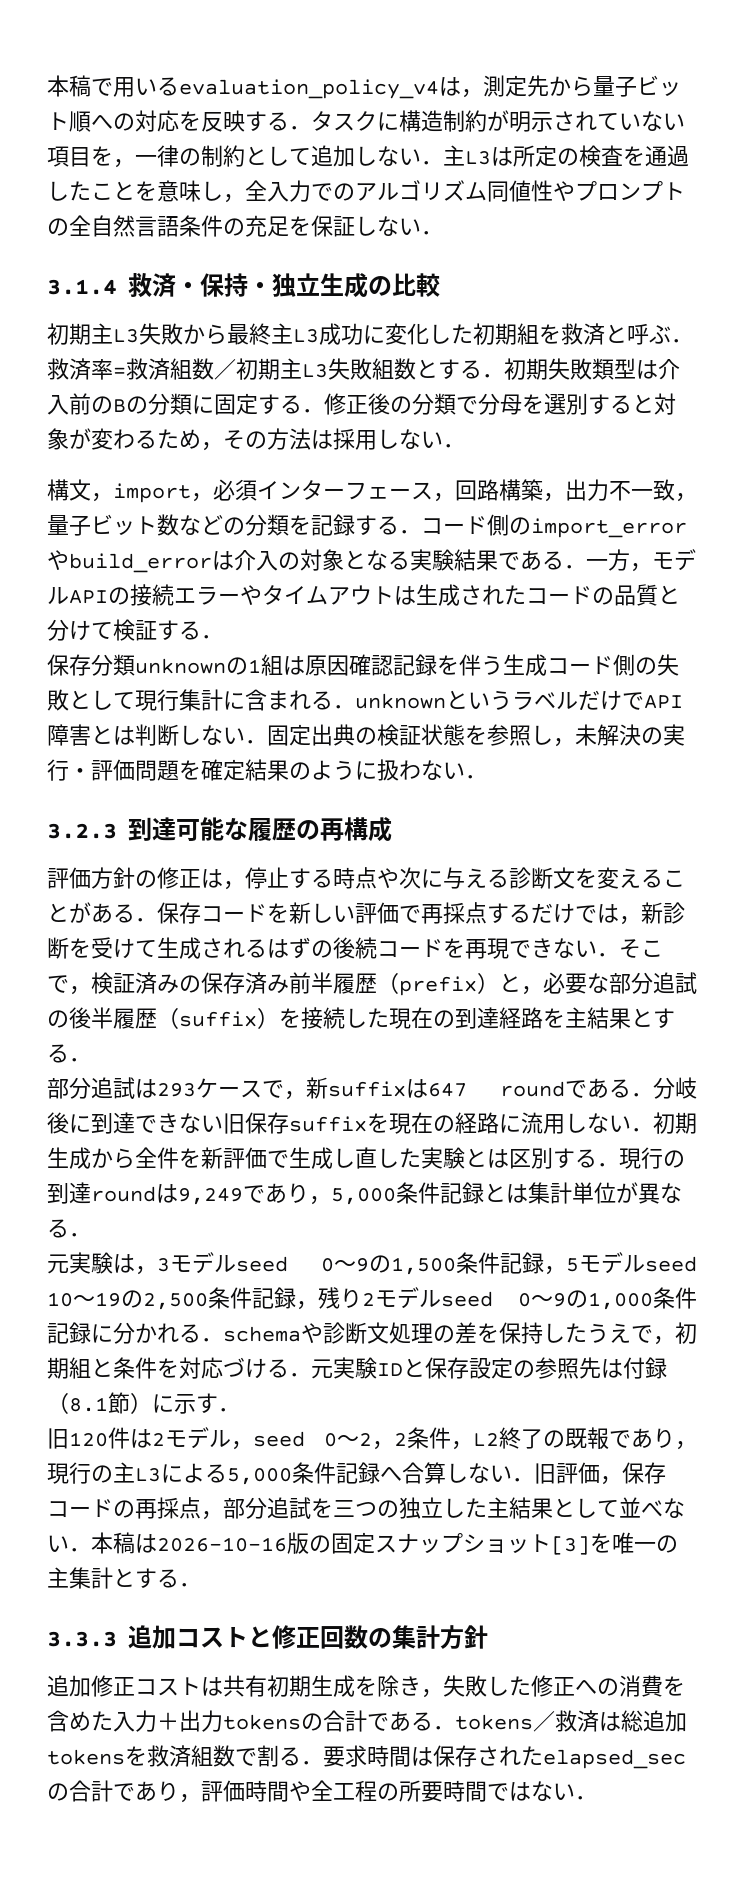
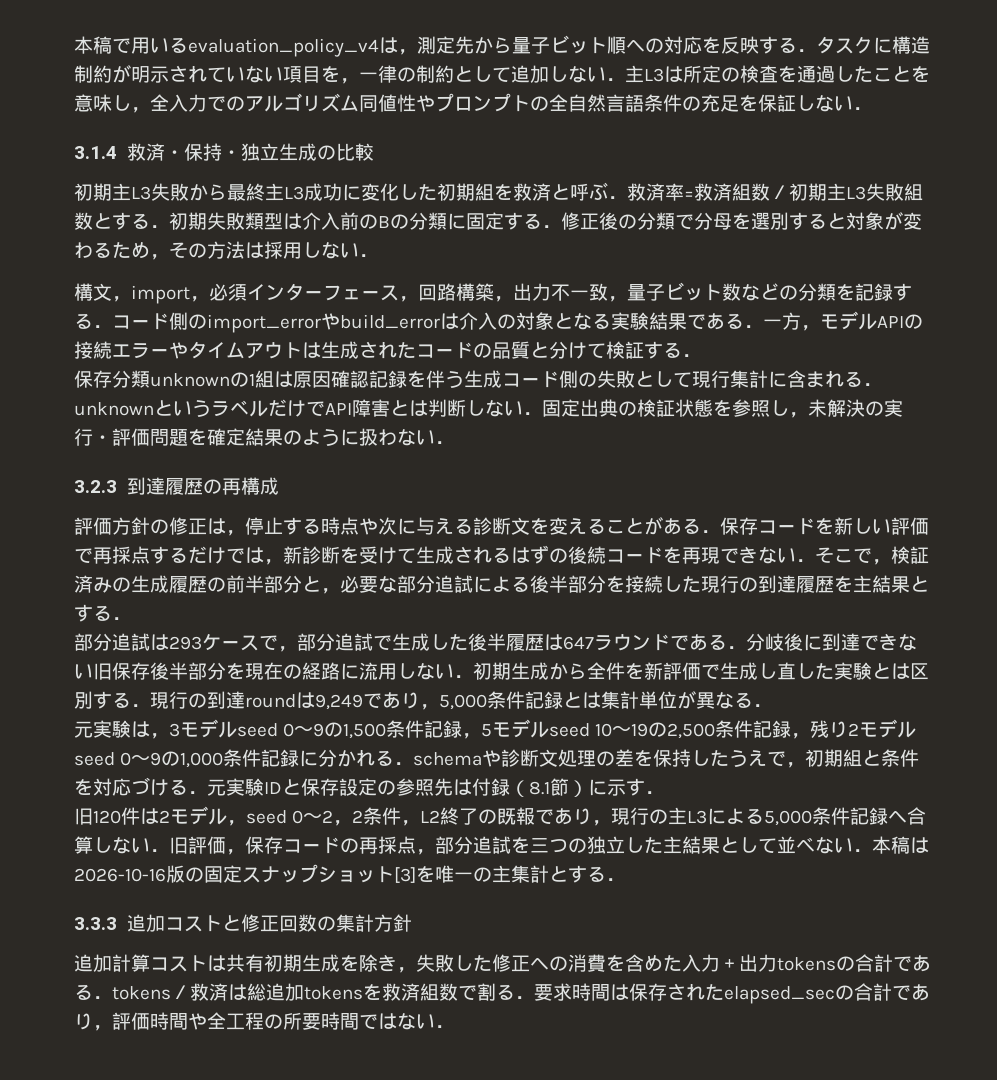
[176,817,248,841] 可能な -> (165, 486) none
[201,972,499,996] 保存済み前半履歴（prefix） -> [131,575,302,593] 生成履歴の前半部分
[47,1007,543,1029] の後半履歴（suffix）を接続した現在の到達経路 -> [473,575,834,593] による後半部分を接続した現行の到達履歴
[306,1077,565,1099] 新suffixは647 round -> [297,633,670,651] 部分追試で生成した後半履歴は647ラウンド
[289,1116,367,1132] suffix -> [150,662,226,680] 後半部分
[91,1675,135,1697] 修正 -> [112,954,150,972] 計算

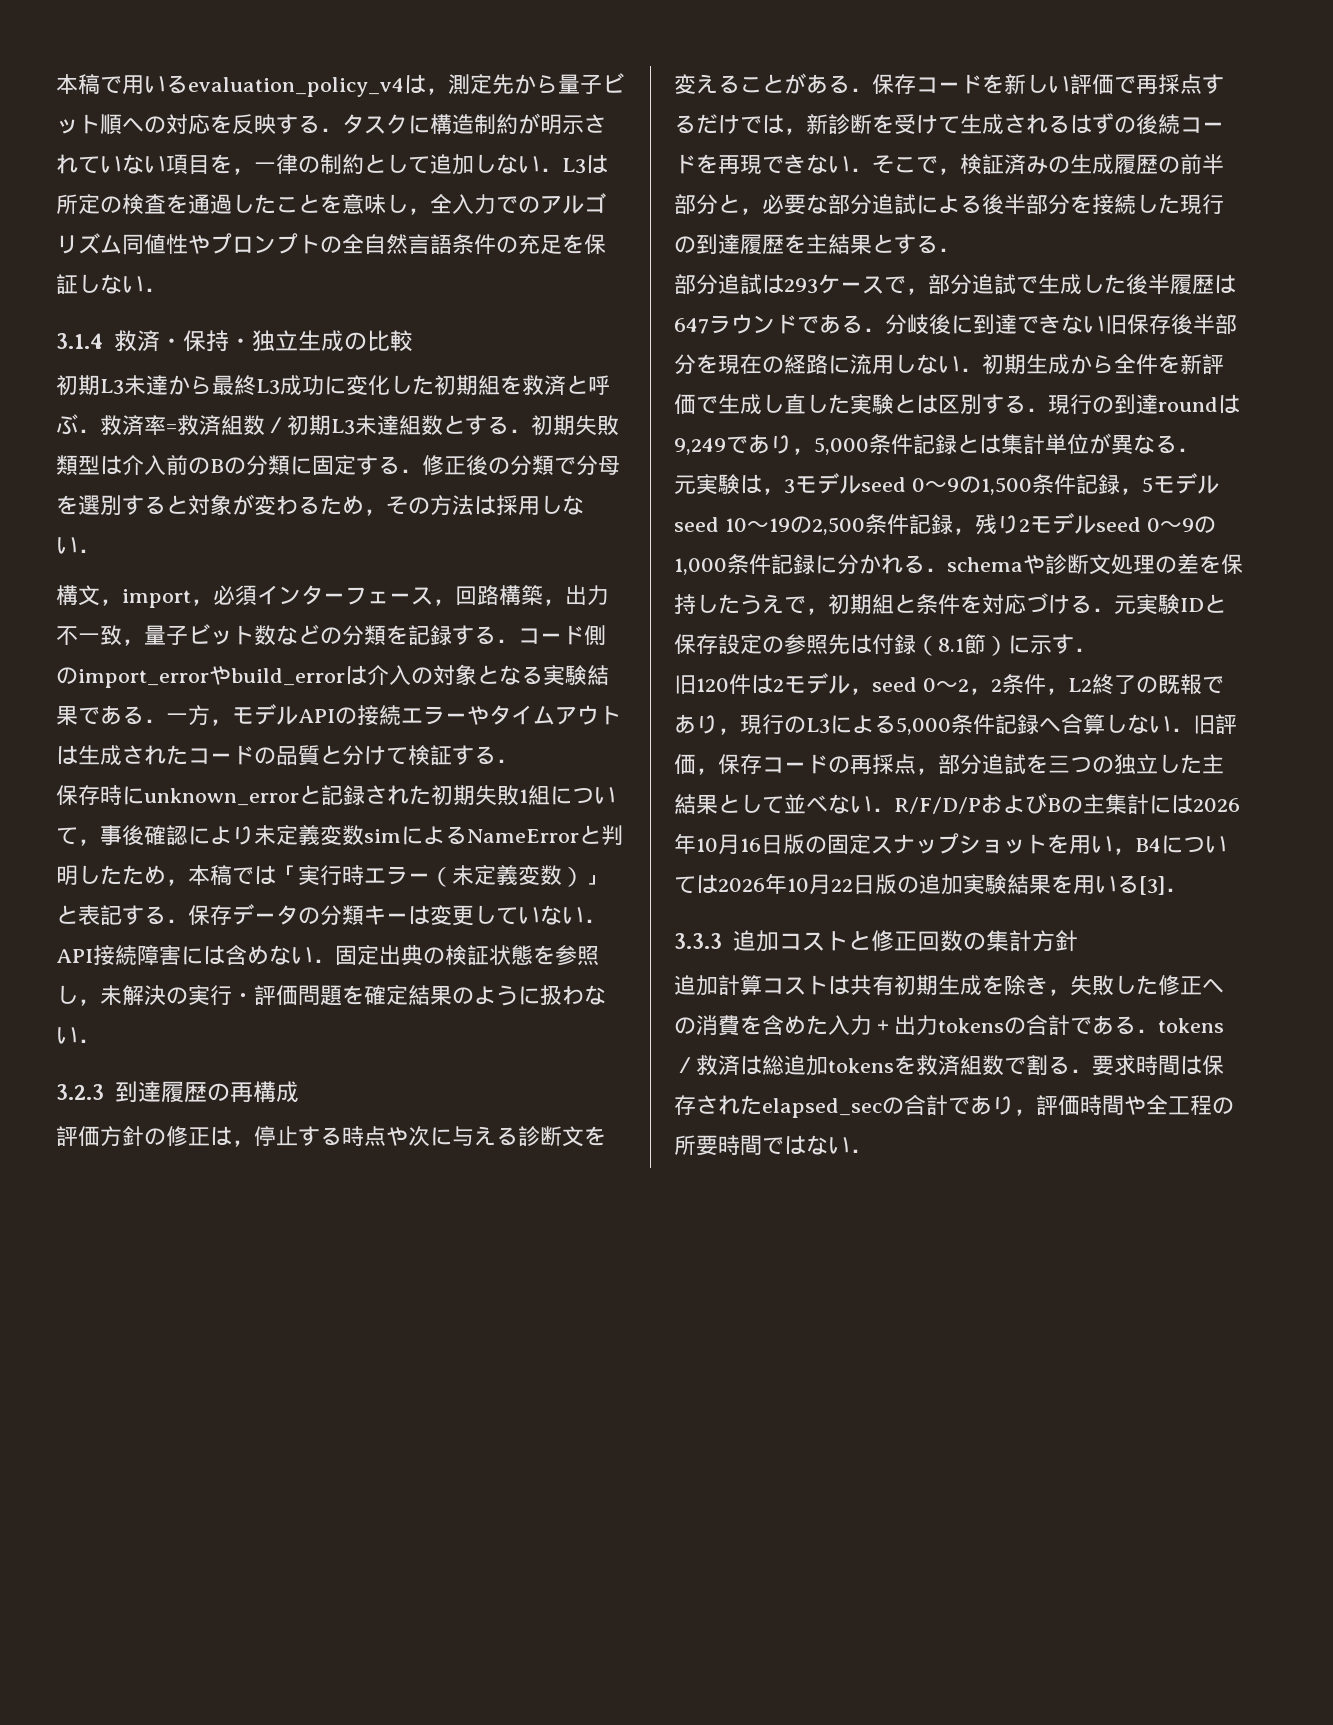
[625,65,644,83] 主 -> (562, 170) none
[112,183,189,201] 主L3失敗 -> [100,375,168,395] L3未達
[265,183,284,201] 主 -> (256, 385) none
[827,183,904,201] 主L3失敗 -> [331,415,399,435] L3未達
[112,370,882,388] [74,399,485,417] 分類unknownの1組は原因確認記録を伴う生成コード側の失敗として現行集計に含まれる．unknownというラベルだけでAPI障害とは判断し -> [100,785,616,806] [56,824,623,846] [56,864,606,887] [56,904,606,926] [56,945,269,965] 時にunknown_errorと記録された初期失敗1組について，事後確認により未定義変数simによるNameErrorと判明したため，本稿では「実行時エラー（未定義変数）」と表記する．保存データの分類キーは変更していない．API接続障害には含め
[668,807,688,825] 主 -> (806, 724) none
[872,836,929,854] [74,868,166,882] 本稿は2026-10-16 -> [894,793,1240,815] [674,833,783,855] R/F/D/PおよびBの主集計には2026年10月16日
[394,865,606,883] [3]を唯一の主集計とする -> [1047,834,1227,855] [674,873,1165,895] を用い，B4については2026年10月22日版の追加実験結果を用いる[3]

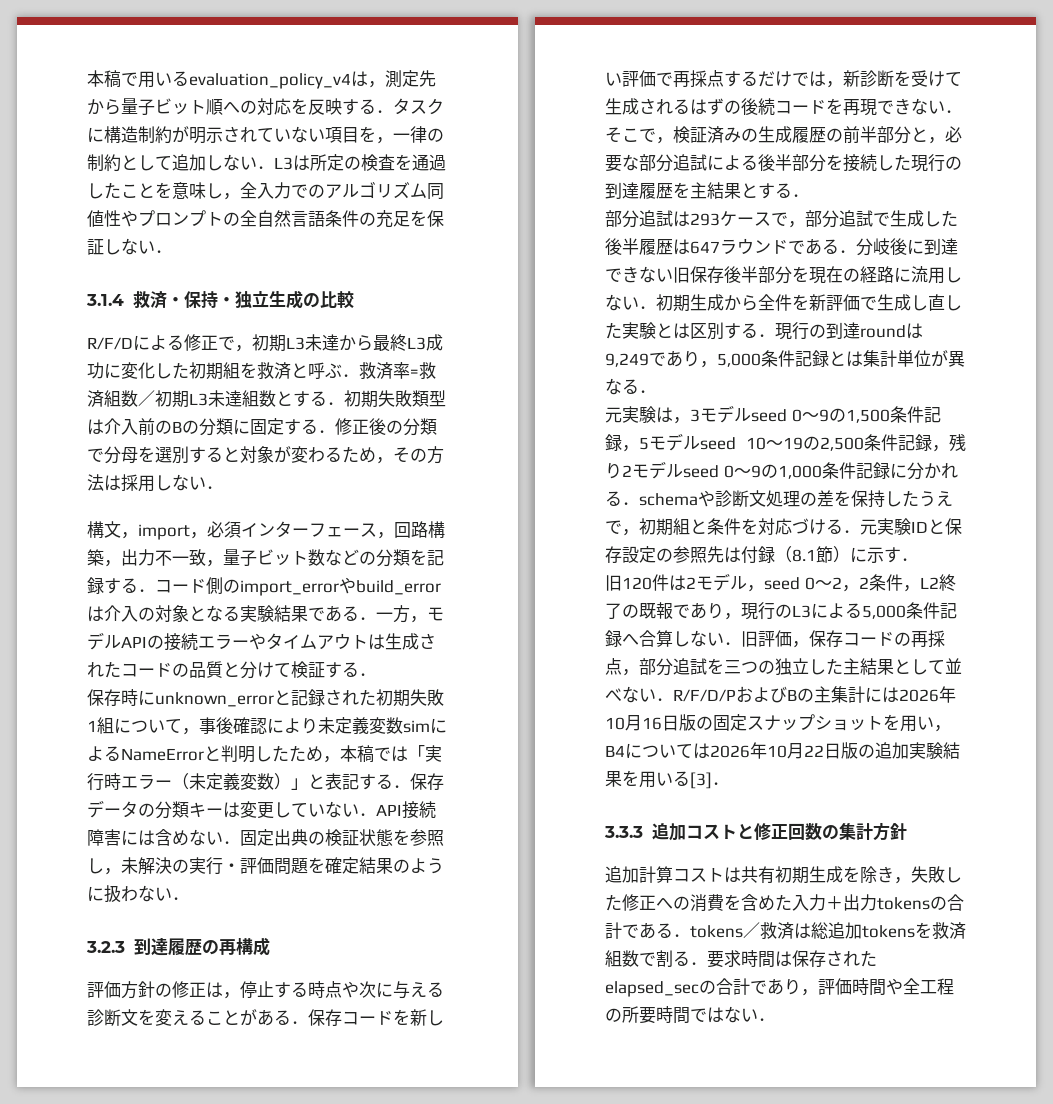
(413, 341) none -> [87,334,252,352] R/F/Dによる修正で，

